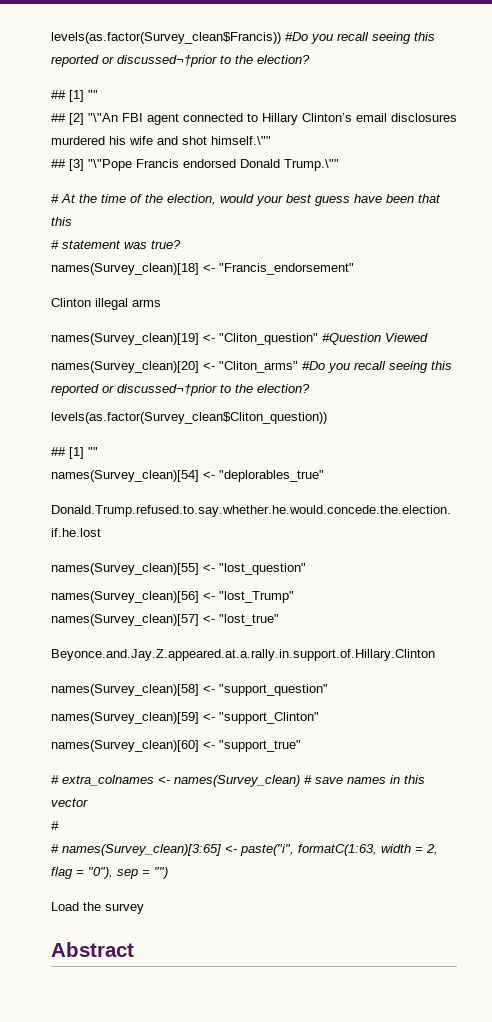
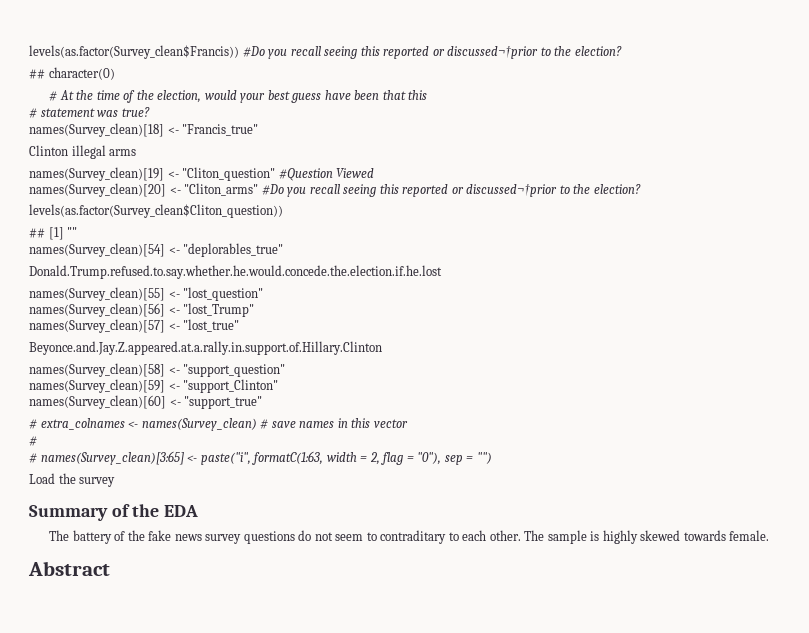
[69,90,98,102] [51,113,457,125] [51,136,271,145] [51,159,339,171] [1] "" // ## [2] "\"An FBI agent connected to Hillary Clinton’s email disclosures murdered his wife and shot himself.\"" // ## [3] "\"Pope Francis endorsed Donald Trump.\"" -> [48,67,115,80] character(0)
[219,263,354,275] "Francis_endorsement" -> [182,124,259,136] "Francis_true"
(144, 908) none -> [29,504,199,521] [49,530,770,544] // Summary of the EDA // The battery of the fake news survey questions do not seem to contraditary to each other. The sample is highly skewed towards female.

